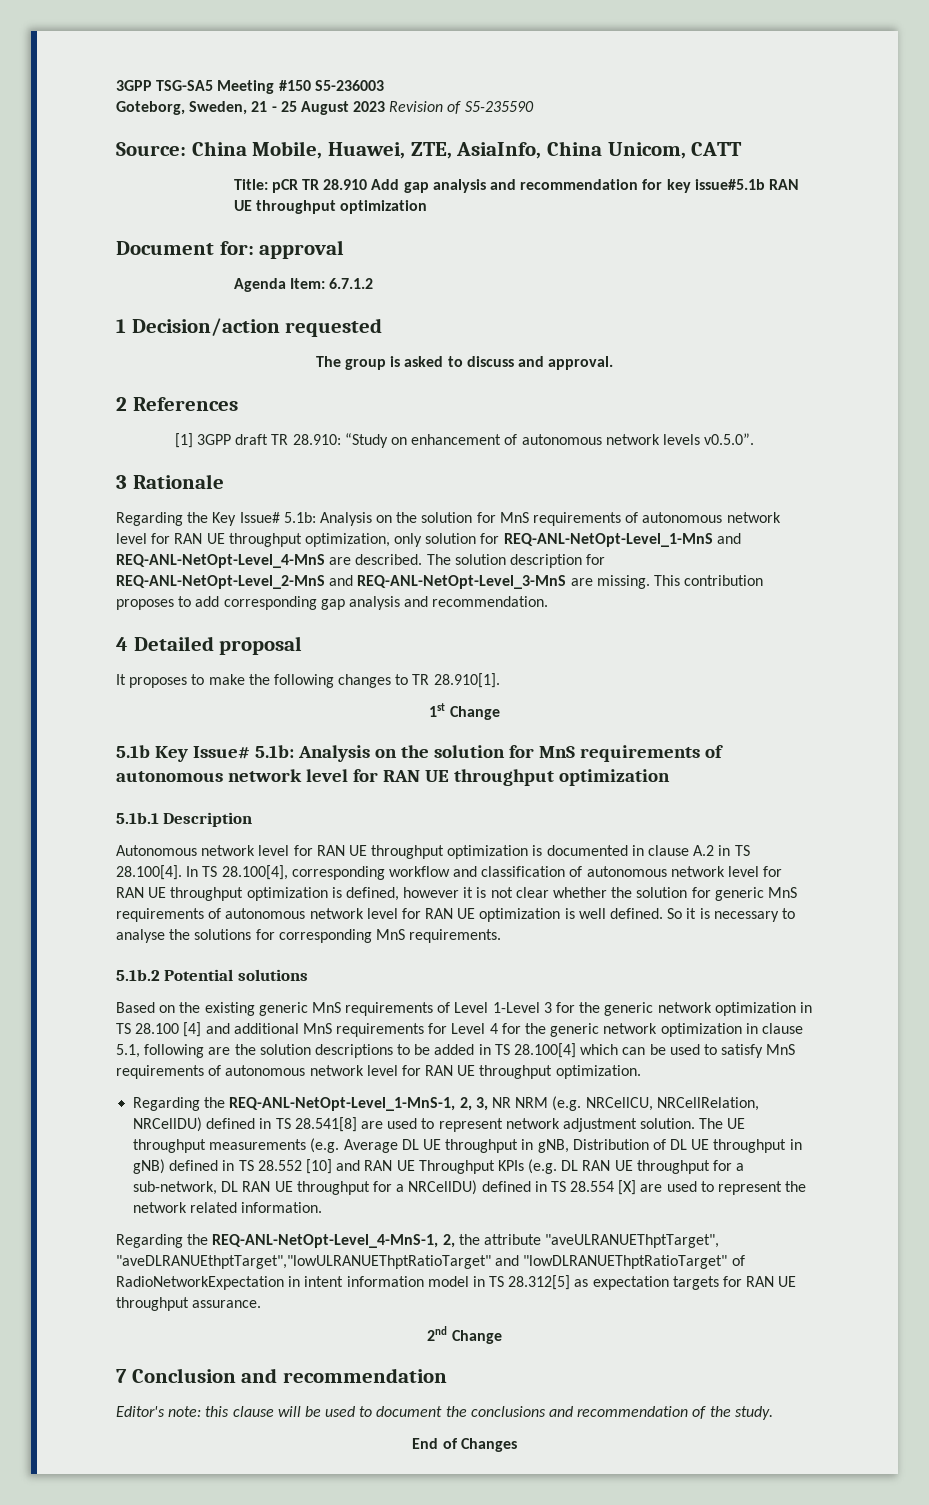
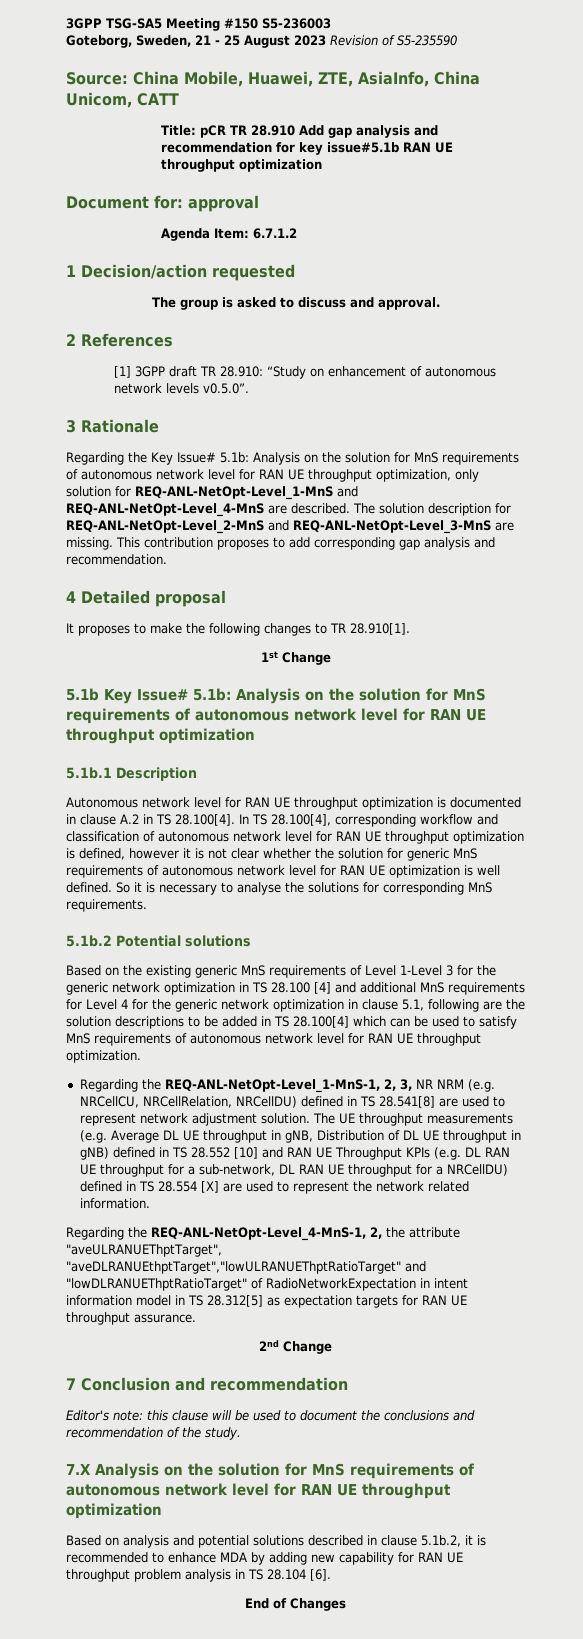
(773, 1413) none -> [66,1463,474,1479] [66,1483,451,1499] [66,1503,162,1519] [66,1535,486,1548] [66,1552,463,1565] [66,1569,331,1582] // 7.X Analysis on the solution for MnS requirements of autonomous network level for RAN UE throughput optimization // Based on analysis and potential solutions described in clause 5.1b.2, it is recommended to enhance MDA by adding new capability for RAN UE throughput problem analysis in TS 28.104 [6].

